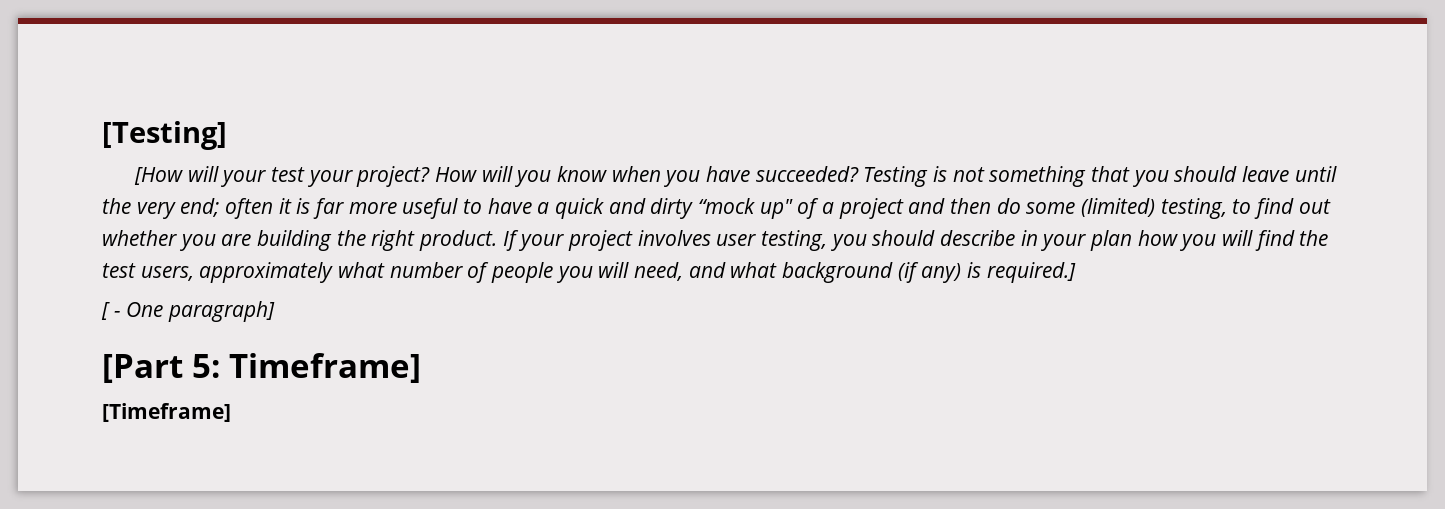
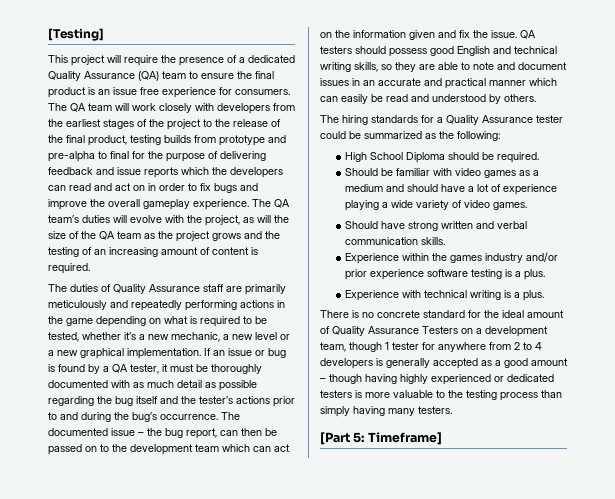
[134,166,1337,187] [102,198,1331,219] [102,230,1329,251] [102,262,1076,283] [101,301,276,322] [How will your test your project? How will you know when you have succeeded? Testing is not something that you should leave until the very end; often it is far more useful to have a quick and dirty “mock up" of a project and then do some (limited) testing, to find out whether you are building the right product. If your project involves user testing, you should describe in your plan how you will find the test users, approximately what number of people you will need, and what background (if any) is required.] // [ - One paragraph] -> [48,55,295,66] [48,71,274,81] [48,87,290,98] [48,103,295,114] [48,119,281,130] [48,135,286,146] [48,151,266,162] [48,167,283,178] [48,183,258,193] [48,199,290,210] [48,215,289,226] [48,231,280,242] [48,247,258,257] [48,263,90,274] [48,284,286,295] [48,300,285,311] [48,316,267,327] [48,332,290,342] [48,348,286,359] [48,364,262,374] [48,380,257,391] [48,396,295,407] [48,412,240,422] [48,428,277,439] [48,444,290,455] [320,30,536,40] [320,46,557,57] [320,62,567,72] [320,78,557,89] [320,94,536,104] [320,115,563,125] [320,131,500,141] [345,152,540,163] [345,168,540,178] [345,184,558,195] [345,200,528,211] [345,221,528,231] [345,237,446,245] [345,252,559,264] [345,269,546,280] [345,290,545,301] [320,310,564,318] [320,326,548,337] [320,342,542,352] [320,358,568,369] [320,374,554,385] [320,390,562,401] [320,406,452,417] This project will require the presence of a dedicated Quality Assurance (QA) team to ensure the final product is an issue free experience for consumers. The QA team will work closely with developers from the earliest stages of the project to the release of the final product, testing builds from prototype and pre-alpha to final for the purpose of delivering feedback and issue reports which the developers can read and act on in order to fix bugs and improve the overall gameplay experience. The QA team’s duties will evolve with the project, as will the size of the QA team as the project grows and the testing of an increasing amount of content is required. // The duties of Quality Assurance staff are primarily meticulously and repeatedly performing actions in the game depending on what is required to be tested, whether it’s a new mechanic, a new level or a new graphical implementation. If an issue or bug is found by a QA tester, it must be thoroughly documented with as much detail as possible regarding the bug itself and the tester’s actions prior to and during the bug’s occurrence. The documented issue – the bug report, can then be passed on to the development team which can act on the information given and fix the issue. QA testers should possess good English and technical writing skills, so they are able to note and document issues in an accurate and practical manner which can easily be read and understood by others. // The hiring standards for a Quality Assurance tester could be summarized as the following: // High School Diploma should be required. // Should be familiar with video games as a medium and should have a lot of experience playing a wide variety of video games. // Should have strong written and verbal communication skills. // Experience within the games industry and/or prior experience software testing is a plus. // Experience with technical writing is a plus. // There is no concrete standard for the ideal amount of Quality Assurance Testers on a development team, though 1 tester for anywhere from 2 to 4 developers is generally accepted as a good amount – though having highly experienced or dedicated testers is more valuable to the testing process than simply having many testers.
[102,403,231,422] // [Timeframe] -> (442, 438) none

